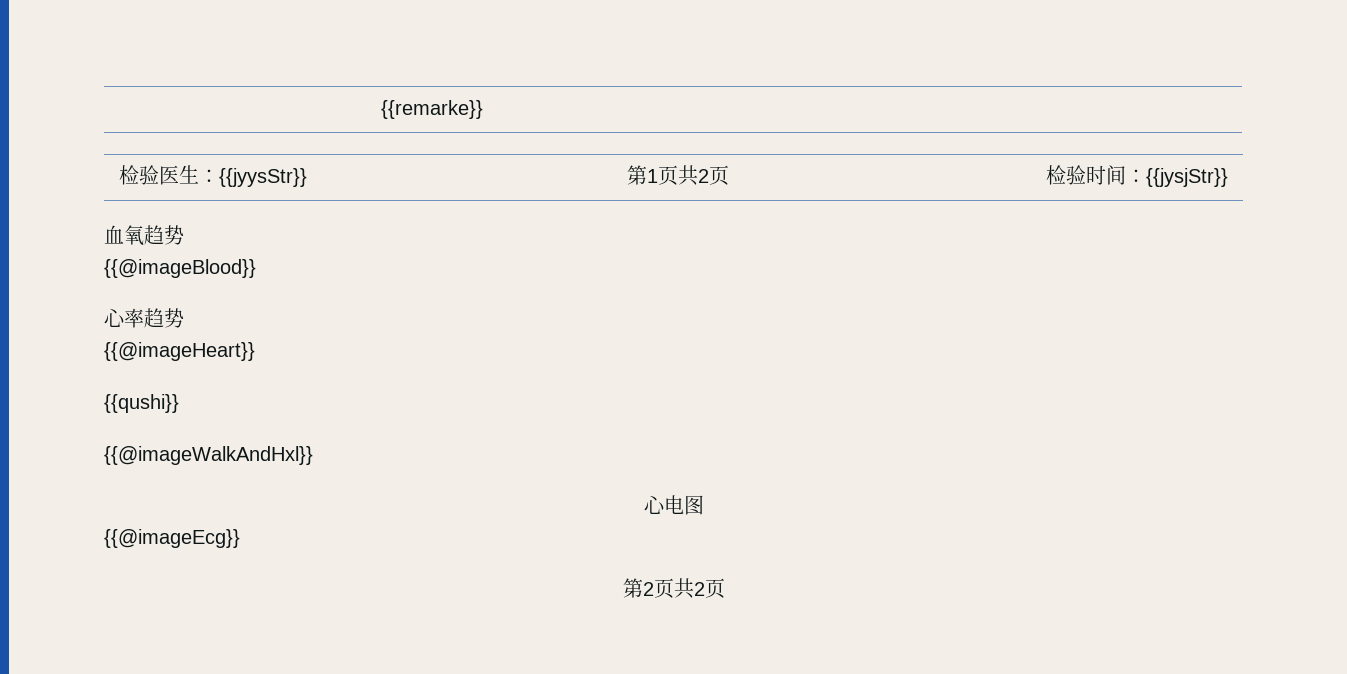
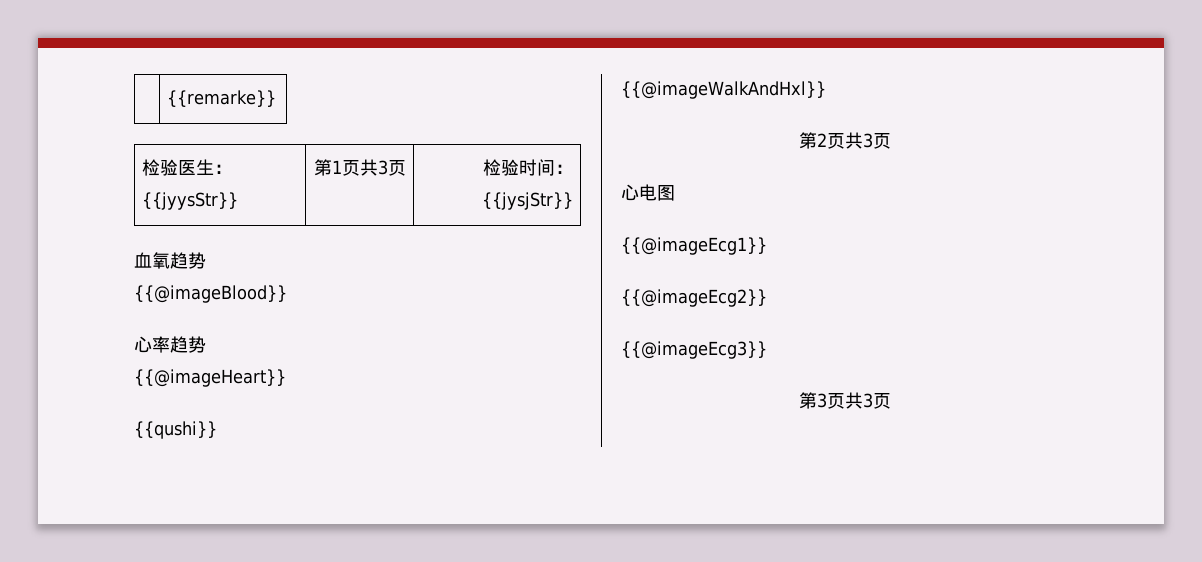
[698,169,709,183] 2 -> [377,160,388,175] 3
[643,495,704,515] [104,529,240,548] [622,578,705,599] 心电图 // {{@imageEcg}} // 第2页共2 -> [798,132,891,149] [621,184,675,201] [621,237,767,255] [621,289,767,307] [621,341,767,359] [798,392,873,409] 第2页共3页 // 心电图 // {{@imageEcg1}} // {{@imageEcg2}} // {{@imageEcg3}} // 第3页共3

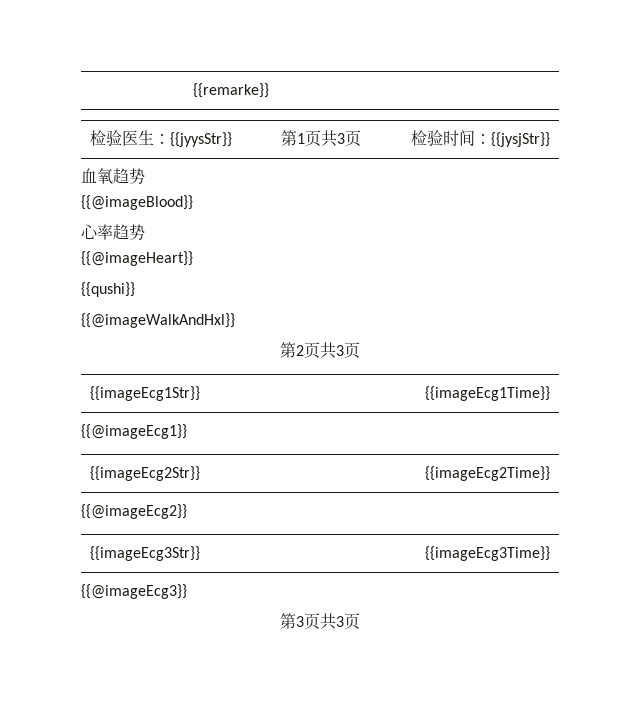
[621,184,675,201] // 心电图 -> [90,386,201,401] [424,386,550,401] // {{imageEcg1Str}} | {{imageEcg1Time}}
(767, 246) none -> [90,466,201,481] [424,466,550,481] // {{imageEcg2Str}} | {{imageEcg2Time}}
(767, 298) none -> [90,546,201,561] [424,546,550,561] // {{imageEcg3Str}} | {{imageEcg3Time}}

